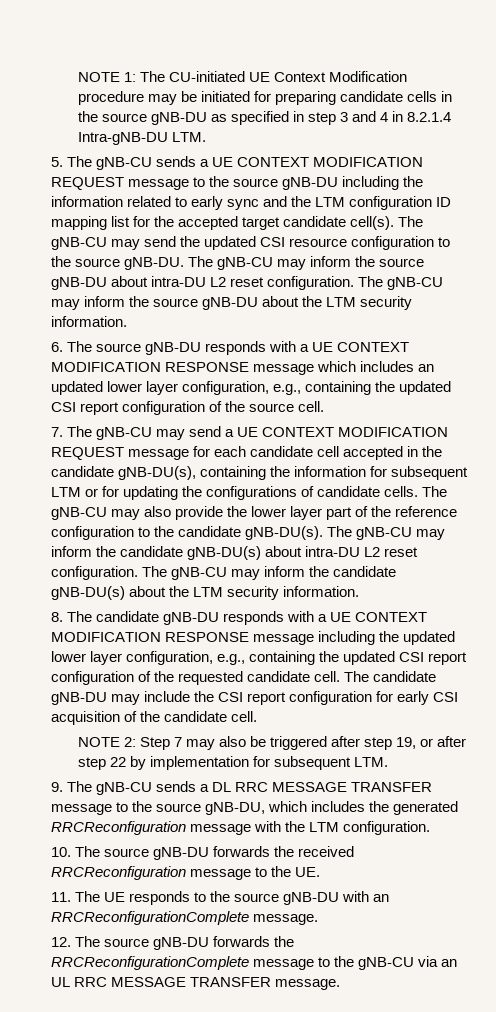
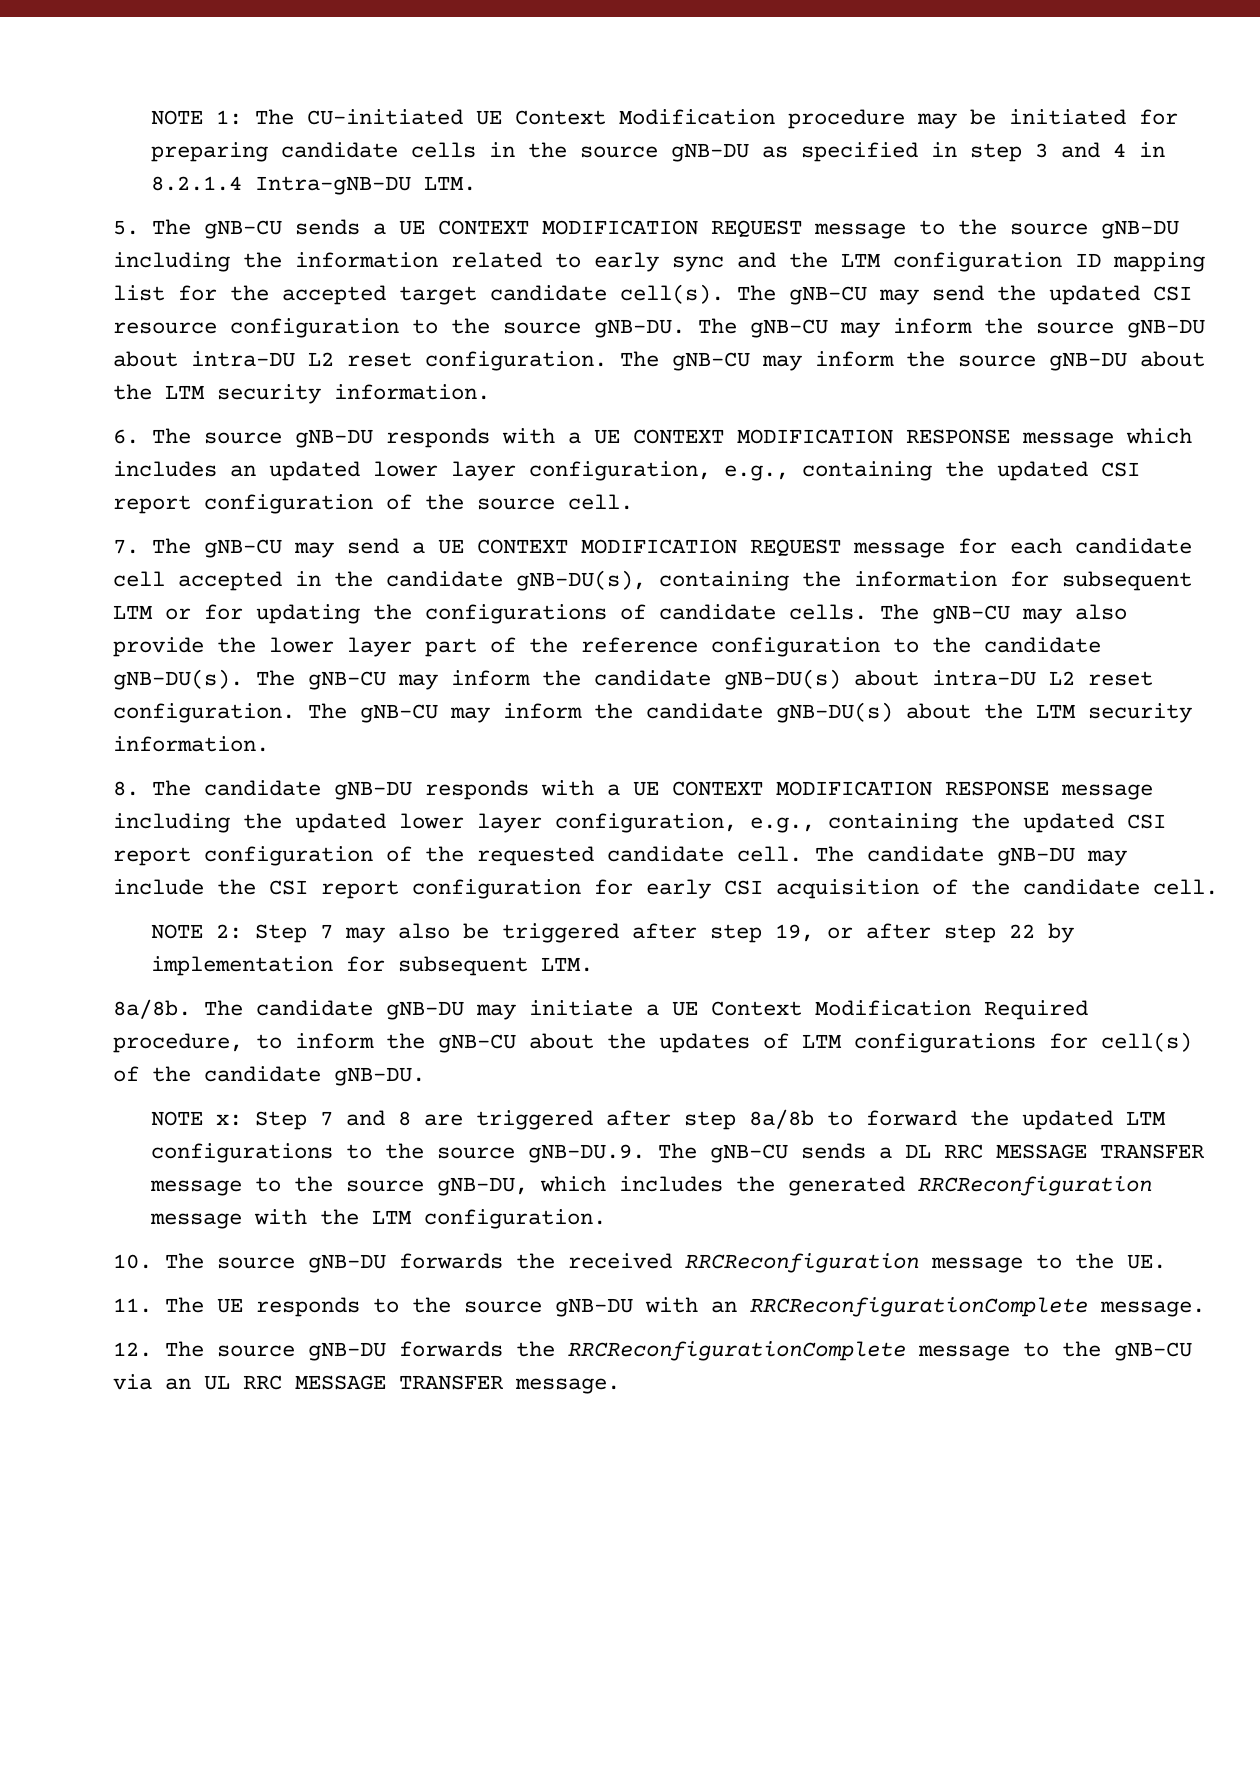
[50,782,63,792] 9. -> [112,999,1088,1020] [112,1032,1192,1053] [112,1066,425,1086] [151,1109,1167,1130] [151,1143,646,1163] 8a/8b. The candidate gNB-DU may initiate a UE Context Modification Required procedure, to inform the gNB-CU about the updates of LTM configurations for cell(s) of the candidate gNB-DU. // NOTE x: Step 7 and 8 are triggered after step 8a/8b to forward the updated LTM configurations to the source gNB-DU.9.

